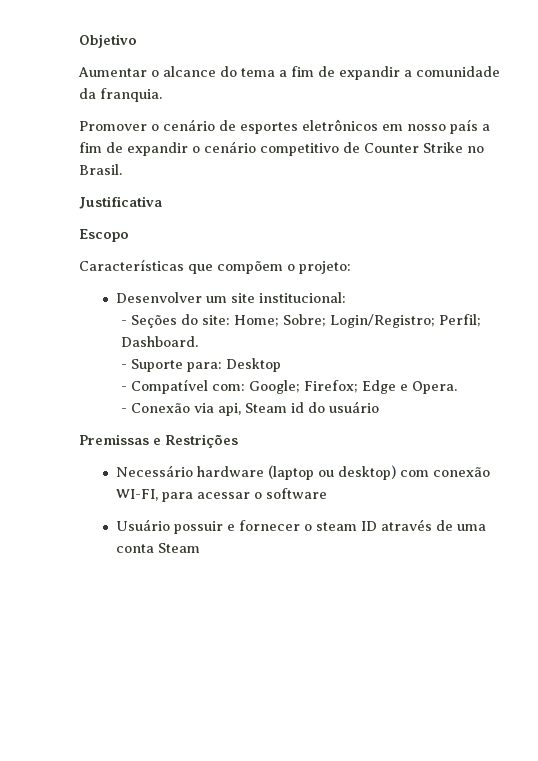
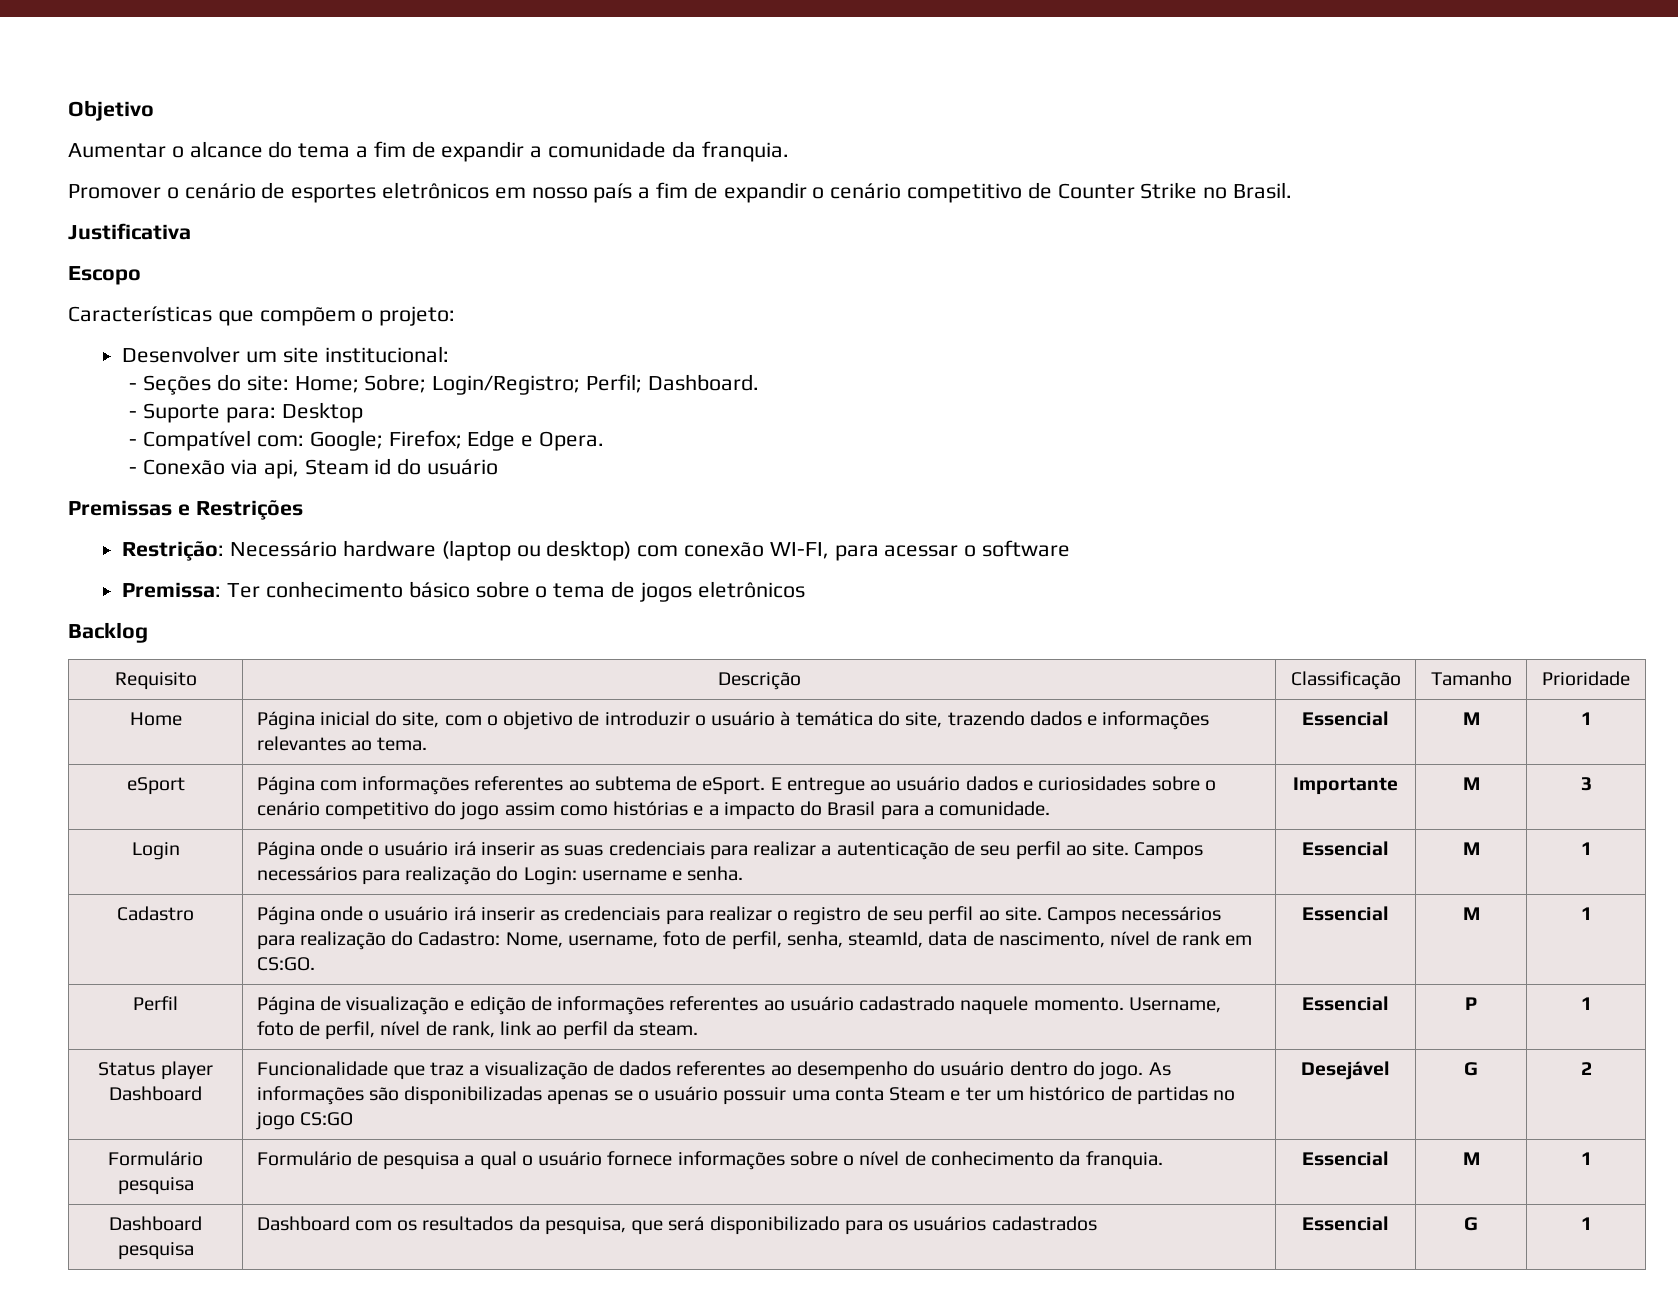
(238, 441) none -> [122,541,225,561] Restrição:
[115,519,486,534] [115,543,200,553] Usuário possuir e fornecer o steam ID através de uma conta Steam -> [122,581,805,602] [68,622,148,643] [114,672,197,690] [717,672,801,690] [1290,671,1401,690] [1430,671,1512,686] [1542,671,1630,686] [129,712,182,726] [256,711,1210,730] [256,736,428,751] [1302,711,1389,726] [1462,712,1480,725] [1580,712,1592,725] [126,777,185,795] [256,776,1216,795] [256,801,1051,820] [1293,777,1398,795] [1462,777,1480,790] [1580,777,1592,791] [131,842,180,860] [256,841,1204,860] [256,866,744,885] [1302,841,1389,856] [1462,842,1480,855] [1580,842,1592,855] [117,906,194,921] [256,906,1222,925] [256,931,1253,950] [256,957,315,971] [1302,906,1389,921] [1462,907,1480,920] [1580,907,1592,920] [133,996,178,1011] [256,996,1221,1015] [256,1021,699,1040] [1302,996,1389,1011] [1465,997,1477,1010] [1580,997,1592,1010] [98,1061,213,1080] [109,1086,202,1101] [256,1061,1171,1080] [256,1086,1236,1105] [255,1112,353,1130] [1301,1061,1390,1080] [1464,1062,1478,1076] [1580,1062,1592,1075] [108,1151,203,1166] [117,1177,194,1195] [256,1151,1163,1170] [1302,1151,1389,1166] [1462,1152,1480,1165] [1580,1152,1592,1165] [109,1216,202,1231] [117,1242,194,1260] [256,1216,1097,1235] [1302,1216,1389,1231] [1464,1217,1478,1231] [1580,1217,1592,1230] Premissa: Ter conhecimento básico sobre o tema de jogos eletrônicos // Backlog // Requisito | Descrição | Classificação | Tamanho | Prioridade // Home | Página inicial do site, com o objetivo de introduzir o usuário à temática do site, trazendo dados e informações relevantes ao tema. | Essencial | M | 1 // eSport | Página com informações referentes ao subtema de eSport. E entregue ao usuário dados e curiosidades sobre o cenário competitivo do jogo assim como histórias e a impacto do Brasil para a comunidade. | Importante | M | 3 // Login | Página onde o usuário irá inserir as suas credenciais para realizar a autenticação de seu perfil ao site. Campos necessários para realização do Login: username e senha. | Essencial | M | 1 // Cadastro | Página onde o usuário irá inserir as credenciais para realizar o registro de seu perfil ao site. Campos necessários para realização do Cadastro: Nome, username, foto de perfil, senha, steamId, data de nascimento, nível de rank em CS:GO. | Essencial | M | 1 // Perfil | Página de visualização e edição de informações referentes ao usuário cadastrado naquele momento. Username, foto de perfil, nível de rank, link ao perfil da steam. | Essencial | P | 1 // Status player Dashboard | Funcionalidade que traz a visualização de dados referentes ao desempenho do usuário dentro do jogo. As informações são disponibilizadas apenas se o usuário possuir uma conta Steam e ter um histórico de partidas no jogo CS:GO | Desejável | G | 2 // Formulário pesquisa | Formulário de pesquisa a qual o usuário fornece informações sobre o nível de conhecimento da franquia. | Essencial | M | 1 // Dashboard pesquisa | Dashboard com os resultados da pesquisa, que será disponibilizado para os usuários cadastrados | Essencial | G | 1

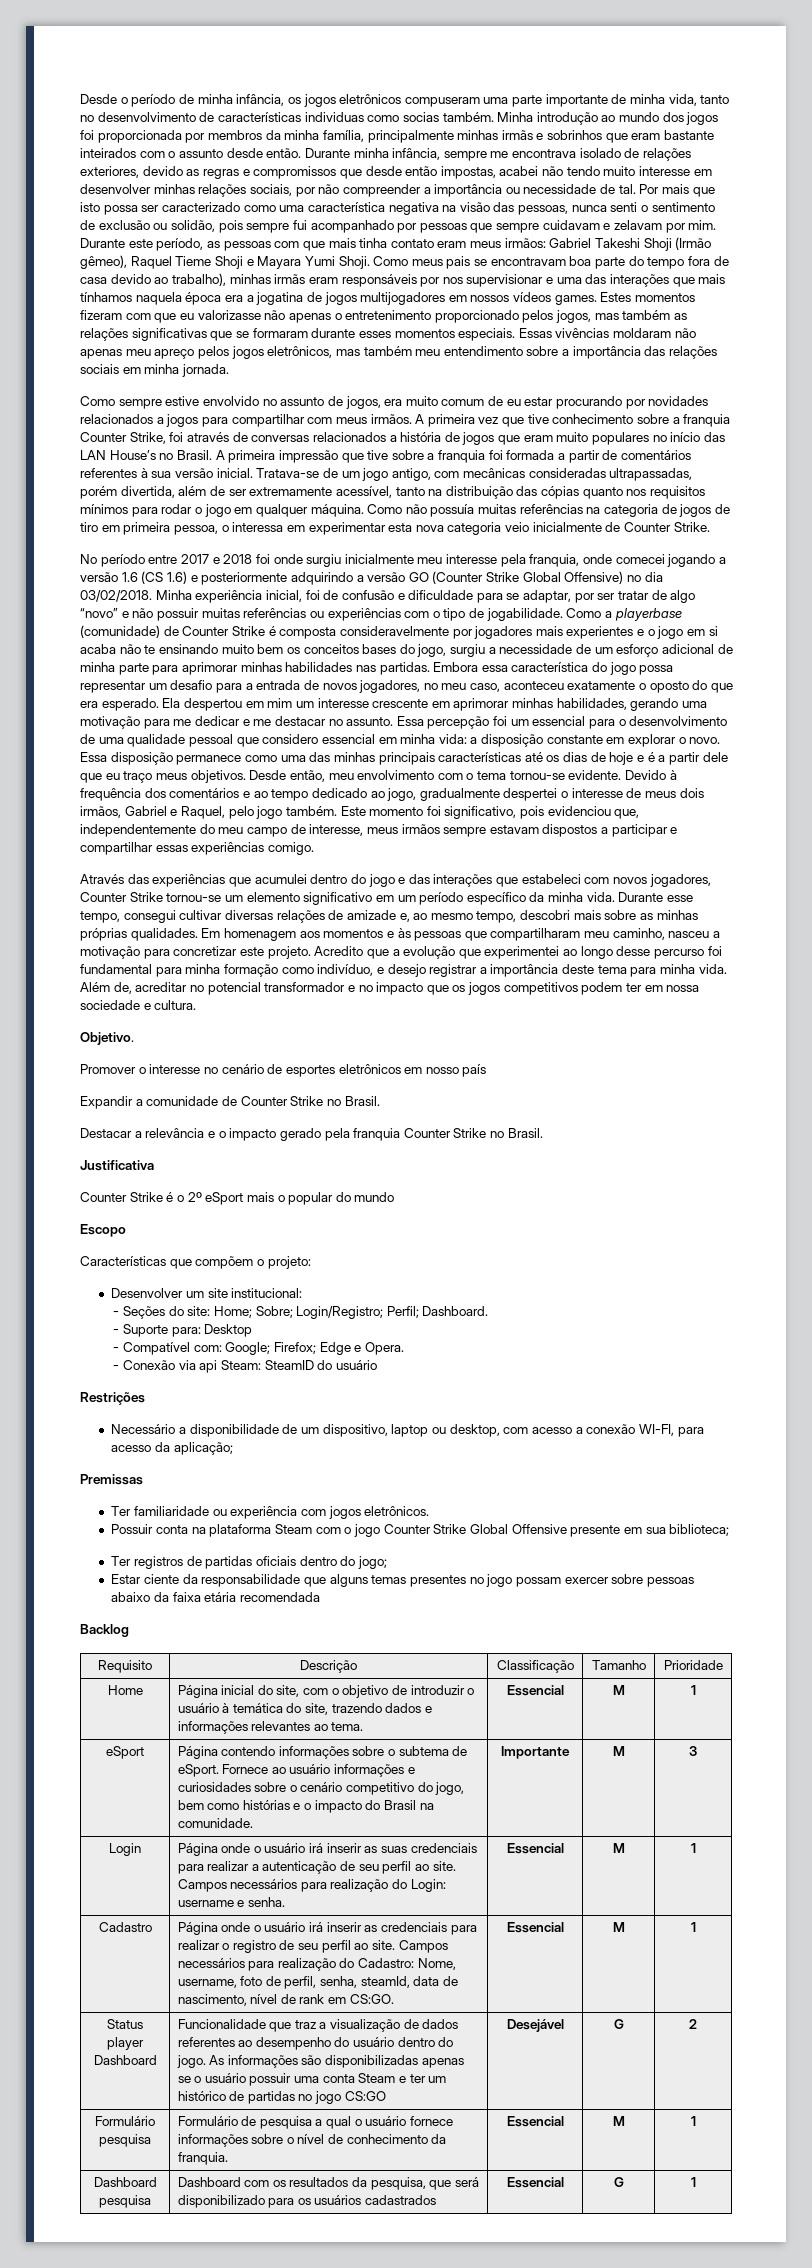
[68,100,154,121] [68,141,789,162] Objetivo // Aumentar o alcance do tema a fim de expandir a comunidade da franquia. -> [80,94,730,107] [80,112,719,125] [80,130,715,143] [80,148,692,161] [80,166,712,179] [80,184,715,197] [80,202,715,215] [80,220,717,233] [80,237,712,251] [80,255,729,269] [80,273,726,287] [80,292,696,305] [80,310,688,323] [80,328,696,341] [80,346,718,359] [80,364,229,377] [80,396,709,409] [80,414,731,427] [80,432,725,445] [80,450,691,463] [80,468,693,481] [80,486,706,499] [80,504,730,517] [80,522,710,535] [80,554,726,567] [80,571,663,585] [80,590,696,603] [80,608,682,621] [80,625,718,639] [80,644,733,657] [80,662,674,675] [80,680,733,693] [80,698,708,711] [80,716,728,729] [80,734,721,747] [80,752,728,765] [80,770,677,783] [80,788,704,801] [80,806,640,819] [80,824,678,837] [80,842,314,855] [80,874,711,887] [80,892,694,905] [80,910,698,923] [80,928,721,941] [80,946,722,959] [80,964,727,977] [80,982,700,995] [80,1000,197,1010] [80,1032,134,1045] Desde o período de minha infância, os jogos eletrônicos compuseram uma parte importante de minha vida, tanto no desenvolvimento de características individuas como socias também. Minha introdução ao mundo dos jogos foi proporcionada por membros da minha família, principalmente minhas irmãs e sobrinhos que eram bastante inteirados com o assunto desde então. Durante minha infância, sempre me encontrava isolado de relações exteriores, devido as regras e compromissos que desde então impostas, acabei não tendo muito interesse em desenvolver minhas relações sociais, por não compreender a importância ou necessidade de tal. Por mais que isto possa ser caracterizado como uma característica negativa na visão das pessoas, nunca senti o sentimento de exclusão ou solidão, pois sempre fui acompanhado por pessoas que sempre cuidavam e zelavam por mim. Durante este período, as pessoas com que mais tinha contato eram meus irmãos: Gabriel Takeshi Shoji (Irmão gêmeo), Raquel Tieme Shoji e Mayara Yumi Shoji. Como meus pais se encontravam boa parte do tempo fora de casa devido ao trabalho), minhas irmãs eram responsáveis por nos supervisionar e uma das interações que mais tínhamos naquela época era a jogatina de jogos multijogadores em nossos vídeos games. Estes momentos fizeram com que eu valorizasse não apenas o entretenimento proporcionado pelos jogos, mas também as relações significativas que se formaram durante esses momentos especiais. Essas vivências moldaram não apenas meu apreço pelos jogos eletrônicos, mas também meu entendimento sobre a importância das relações sociais em minha jornada. // Como sempre estive envolvido no assunto de jogos, era muito comum de eu estar procurando por novidades relacionados a jogos para compartilhar com meus irmãos. A primeira vez que tive conhecimento sobre a franquia Counter Strike, foi através de conversas relacionados a história de jogos que eram muito populares no início das LAN House’s no Brasil. A primeira impressão que tive sobre a franquia foi formada a partir de comentários referentes à sua versão inicial. Tratava-se de um jogo antigo, com mecânicas consideradas ultrapassadas, porém divertida, além de ser extremamente acessível, tanto na distribuição das cópias quanto nos requisitos mínimos para rodar o jogo em qualquer máquina. Como não possuía muitas referências na categoria de jogos de tiro em primeira pessoa, o interessa em experimentar esta nova categoria veio inicialmente de Counter Strike. // No período entre 2017 e 2018 foi onde surgiu inicialmente meu interesse pela franquia, onde comecei jogando a versão 1.6 (CS 1.6) e posteriormente adquirindo a versão GO (Counter Strike Global Offensive) no dia 03/02/2018. Minha experiência inicial, foi de confusão e dificuldade para se adaptar, por ser tratar de algo “novo” e não possuir muitas referências ou experiências com o tipo de jogabilidade. Como a playerbase (comunidade) de Counter Strike é composta consideravelmente por jogadores mais experientes e o jogo em si acaba não te ensinando muito bem os conceitos bases do jogo, surgiu a necessidade de um esforço adicional de minha parte para aprimorar minhas habilidades nas partidas. Embora essa característica do jogo possa representar um desafio para a entrada de novos jogadores, no meu caso, aconteceu exatamente o oposto do que era esperado. Ela despertou em mim um interesse crescente em aprimorar minhas habilidades, gerando uma motivação para me dedicar e me destacar no assunto. Essa percepção foi um essencial para o desenvolvimento de uma qualidade pessoal que considero essencial em minha vida: a disposição constante em explorar o novo. Essa disposição permanece como uma das minhas principais características até os dias de hoje e é a partir dele que eu traço meus objetivos. Desde então, meu envolvimento com o tema tornou-se evidente. Devido à frequência dos comentários e ao tempo dedicado ao jogo, gradualmente despertei o interesse de meus dois irmãos, Gabriel e Raquel, pelo jogo também. Este momento foi significativo, pois evidenciou que, independentemente do meu campo de interesse, meus irmãos sempre estavam dispostos a participar e compartilhar essas experiências comigo. // Através das experiências que acumulei dentro do jogo e das interações que estabeleci com novos jogadores, Counter Strike tornou-se um elemento significativo em um período específico da minha vida. Durante esse tempo, consegui cultivar diversas relações de amizade e, ao mesmo tempo, descobri mais sobre as minhas próprias qualidades. Em homenagem aos momentos e às pessoas que compartilharam meu caminho, nasceu a motivação para concretizar este projeto. Acredito que a evolução que experimentei ao longo desse percurso foi fundamental para minha formação como indivíduo, e desejo registrar a importância deste tema para minha vida. Além de, acreditar no potencial transformador e no impacto que os jogos competitivos podem ter em nossa sociedade e cultura. // Objetivo.
(179, 193) none -> [149,1064,218,1074] interesse no
[638,182,1023,203] a fim de expandir o cenário competitivo -> [80,1096,219,1109] // Expandir a comunidade
[68,223,191,240] Justificativa -> [80,1128,543,1141] [80,1160,154,1171] [80,1192,395,1205] Destacar a relevância e o impacto gerado pela franquia Counter Strike no Brasil. // Justificativa // Counter Strike é o 2º eSport mais o popular do mundo
[263,458,392,479] api, Steam id -> [199,1360,314,1373] api Steam: SteamID
[68,500,190,516] Premissas e -> (377, 1365) none
[122,540,1071,561] [122,581,805,602] Restrição: Necessário hardware (laptop ou desktop) com conexão WI-FI, para acessar o software // Premissa: Ter conhecimento básico sobre o tema de jogos eletrônicos -> [111,1424,704,1437] [111,1442,233,1455] [80,1474,143,1485] [111,1506,430,1519] [111,1524,730,1537] [111,1556,388,1569] [111,1574,694,1587] [111,1592,321,1602] Necessário a disponibilidade de um dispositivo, laptop ou desktop, com acesso a conexão WI-FI, para acesso da aplicação; // Premissas // Ter familiaridade ou experiência com jogos eletrônicos. // Possuir conta na plataforma Steam com o jogo Counter Strike Global Offensive presente em sua biblioteca; // Ter registros de partidas oficiais dentro do jogo; // Estar ciente da responsabilidade que alguns temas presentes no jogo possam exercer sobre pessoas abaixo da faixa etária recomendada
[319,776,590,795] com informações referentes ao -> [221,1746,396,1759] contendo informações sobre o
[770,776,1018,795] E entregue ao usuário dados -> [222,1764,405,1777] Fornece ao usuário informações
[460,802,555,820] jogo assim -> [435,1782,465,1795] [177,1800,204,1810] jogo, bem
[708,805,719,816] a -> [304,1803,312,1810] o
[880,805,934,820] para a -> [419,1803,434,1810] na
[133,996,178,1011] [256,996,1221,1015] [256,1021,699,1040] [1302,996,1389,1011] [1465,997,1477,1010] [1580,997,1592,1010] // Perfil | Página de visualização e edição de informações referentes ao usuário cadastrado naquele momento. Username, foto de perfil, nível de rank, link ao perfil da steam. | Essencial | P | 1 -> (696, 1927) none

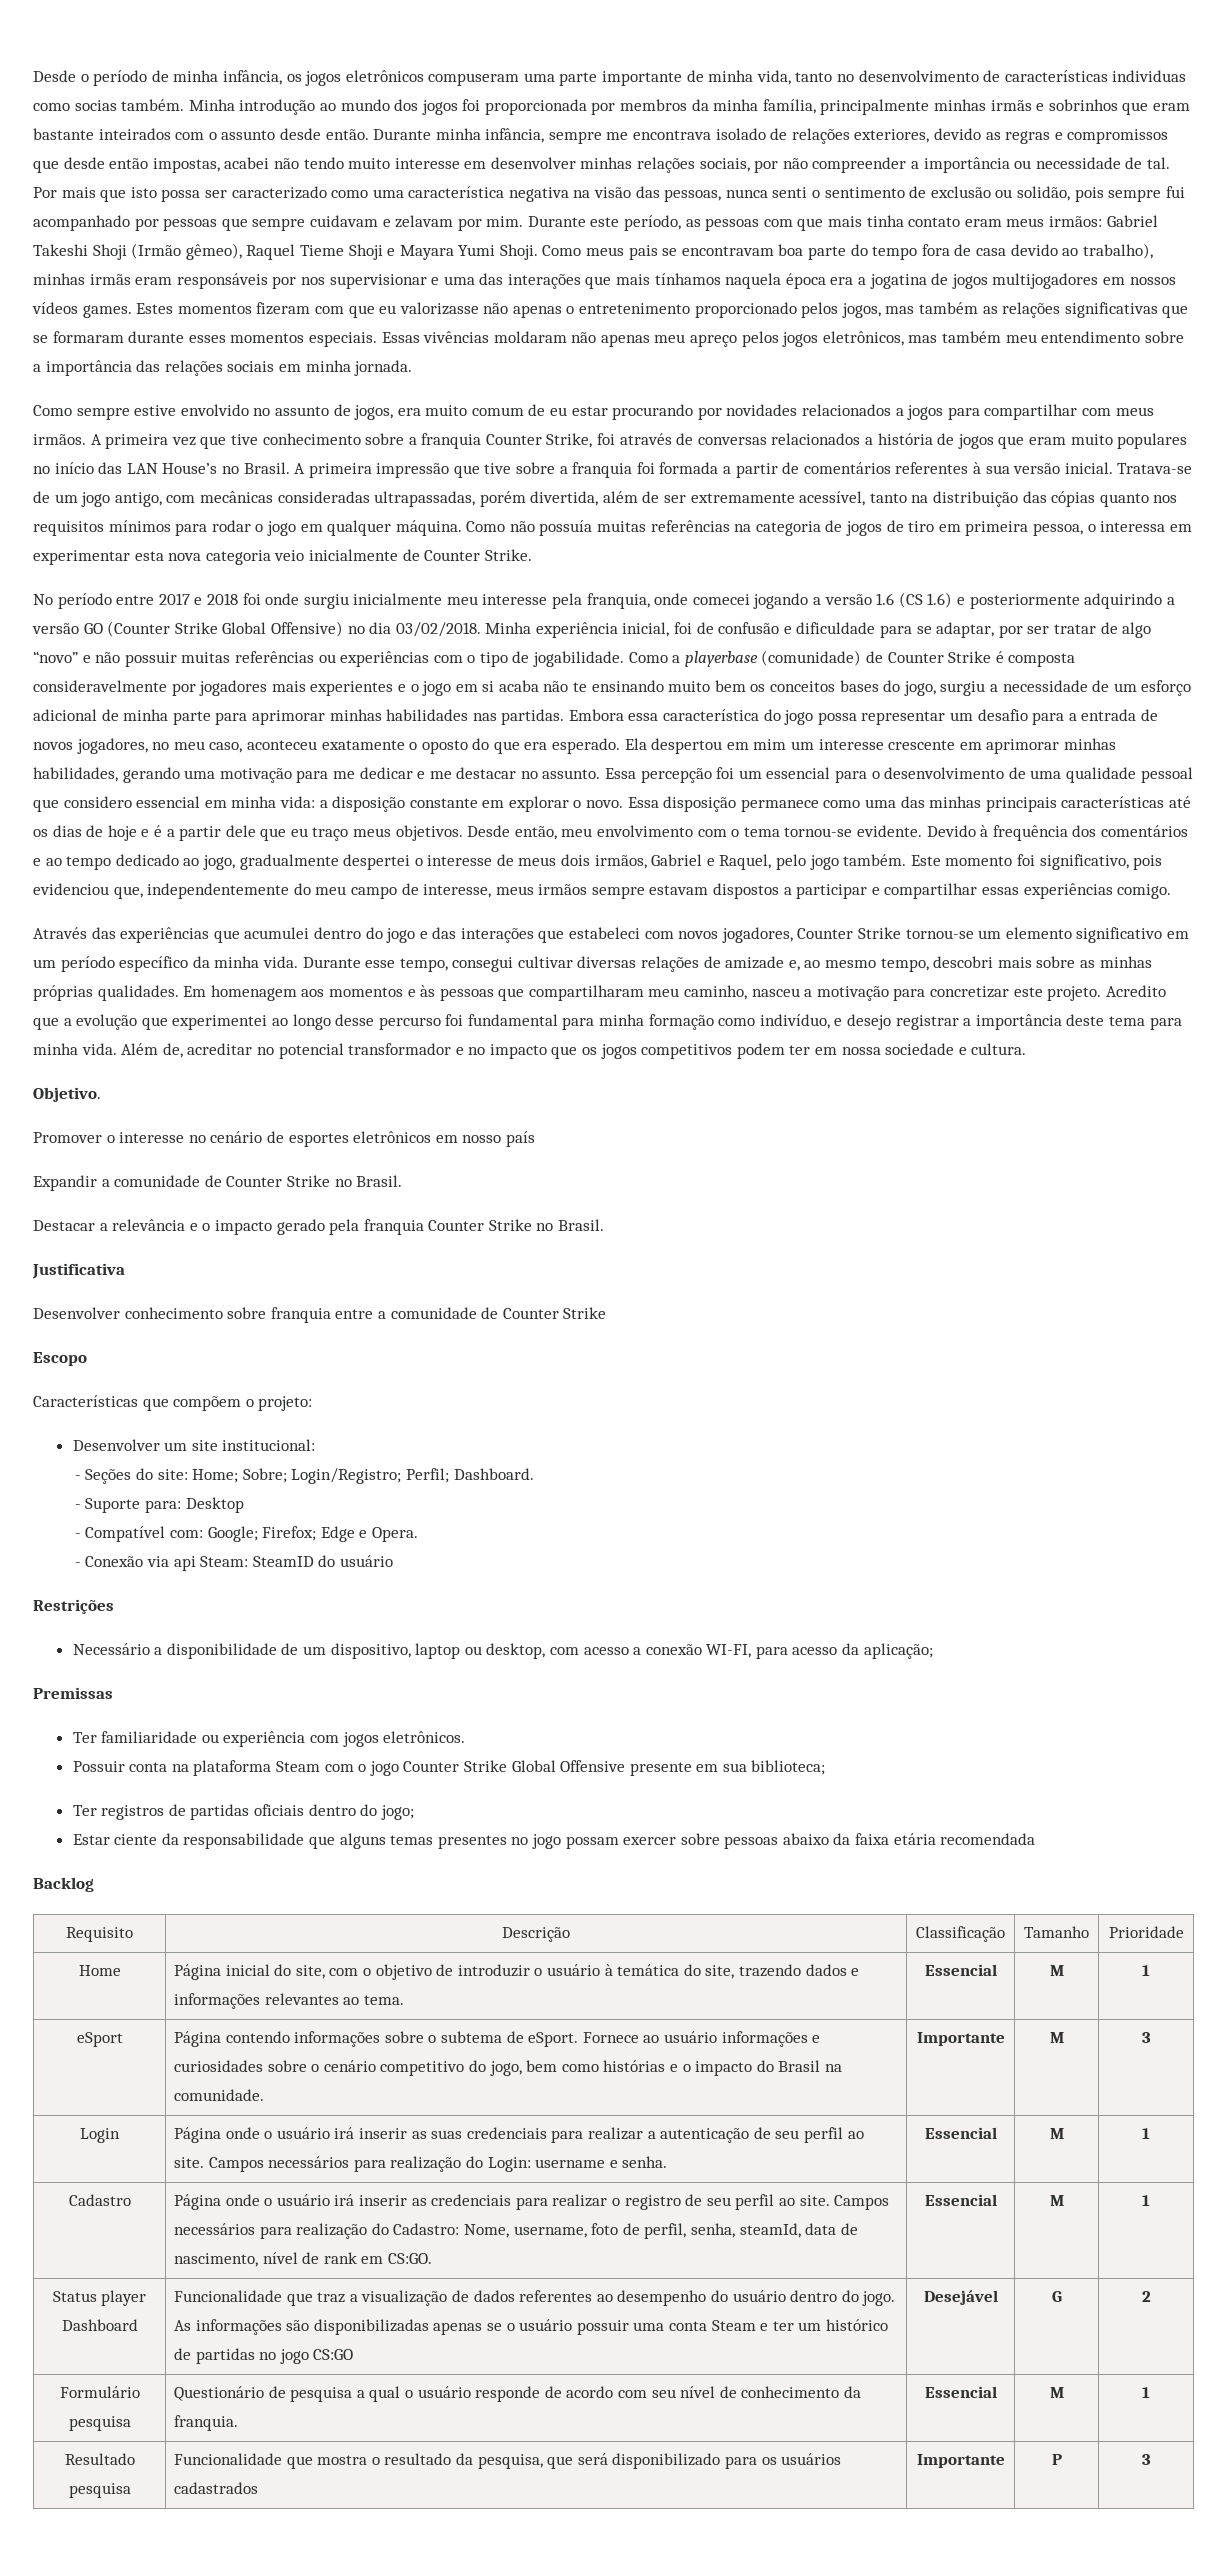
[80,1192,395,1205] Counter Strike é o 2º eSport mais o popular do mundo -> [33,1307,607,1323] Desenvolver conhecimento sobre franquia entre a comunidade de Counter Strike
[177,2116,238,2126] Formulário -> [174,2386,265,2401] Questionário
[410,2116,454,2126] [177,2134,294,2147] fornece informações sobre o -> [475,2386,676,2402] responde de acordo com seu
[93,2177,157,2187] [99,2195,151,2208] [177,2177,349,2187] Dashboard pesquisa | Dashboard com os resultados -> [64,2453,135,2465] [68,2483,131,2498] [174,2453,452,2469] Resultado pesquisa | Funcionalidade que mostra o resultado
[506,2177,564,2188] [613,2177,624,2187] [690,2177,696,2187] Essencial | G | 1 -> [916,2454,1005,2468] [1051,2454,1062,2465] [1141,2454,1151,2465] Importante | P | 3

